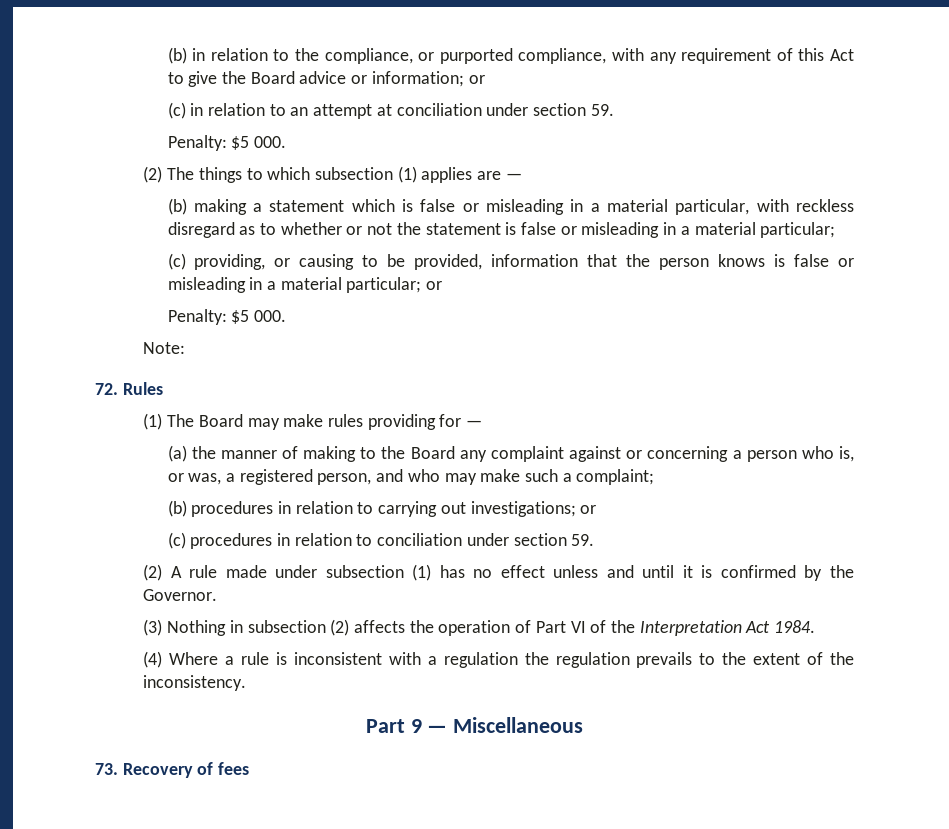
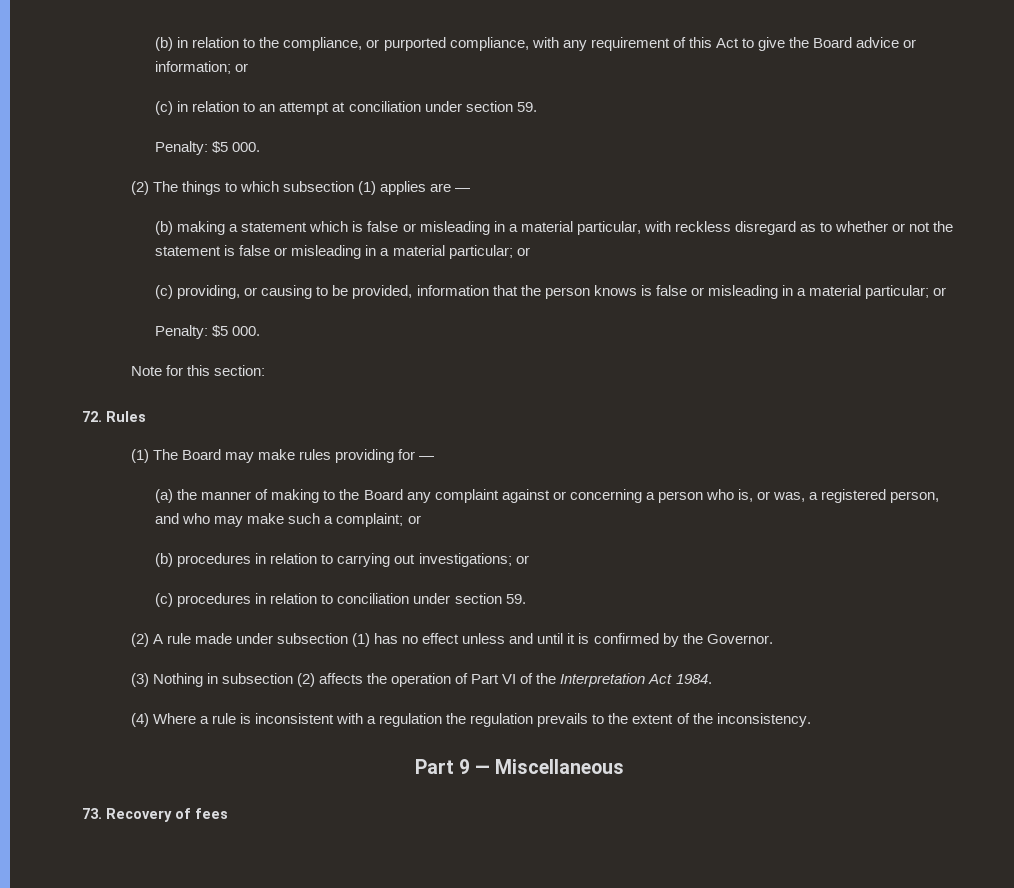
(836, 230) none -> [516,247,530,256] or
[143,342,186,354] Note: -> [130,365,265,376] Note for this section:
(655, 477) none -> [407,515,421,524] or

